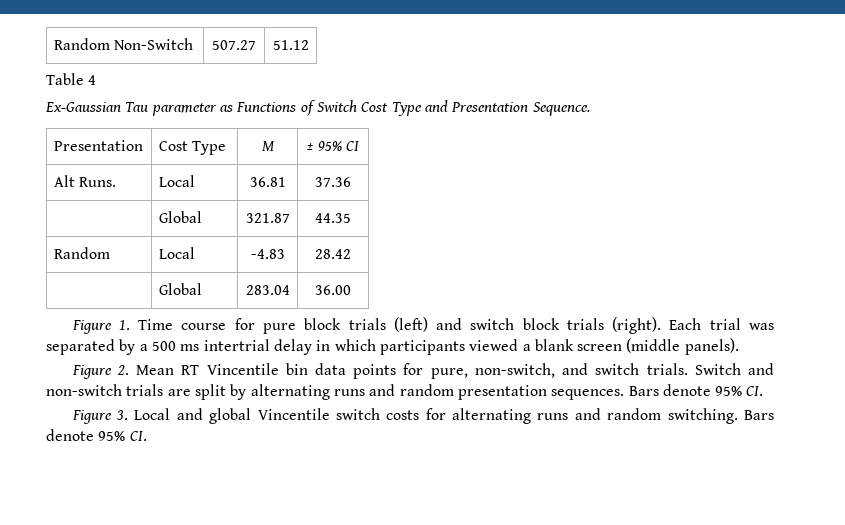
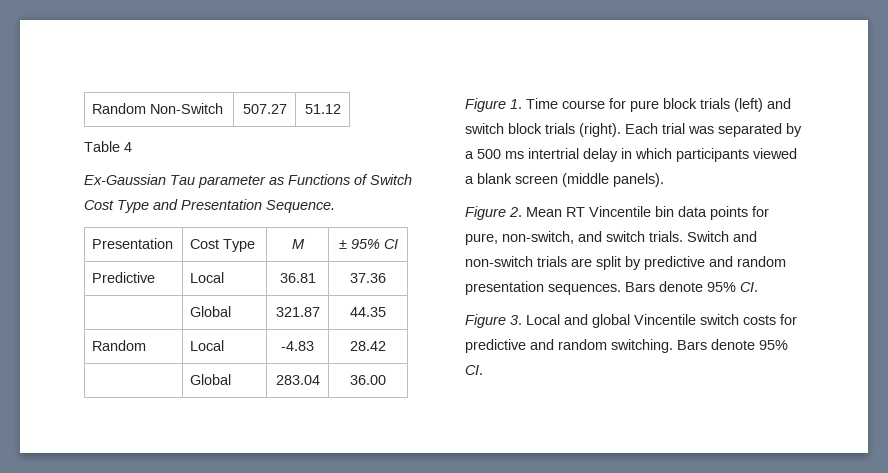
[53,175,117,187] Alt Runs. -> [92,272,156,283] Predictive
[250,384,365,400] alternating runs -> [644,256,705,270] predictive
[452,408,569,424] alternating runs -> [465,339,526,353] predictive

